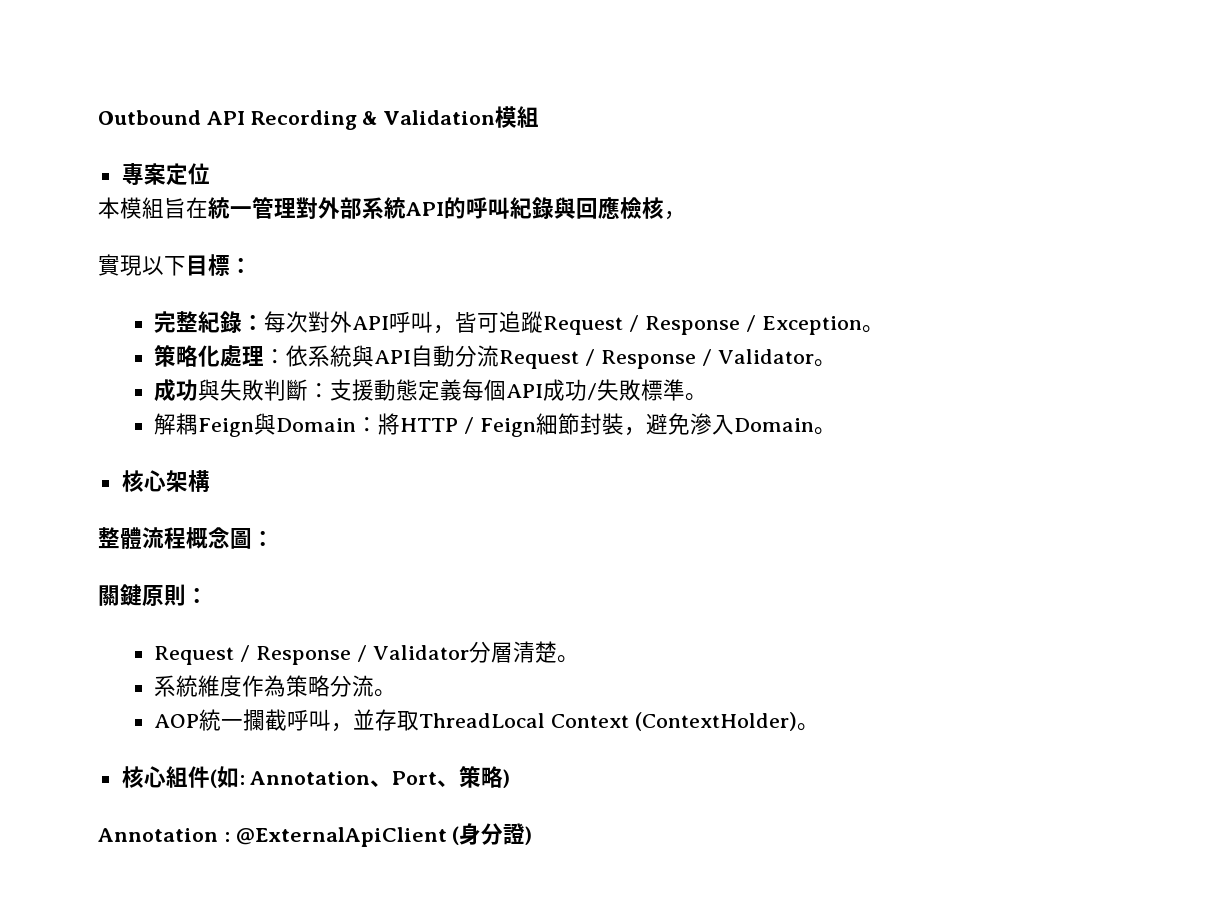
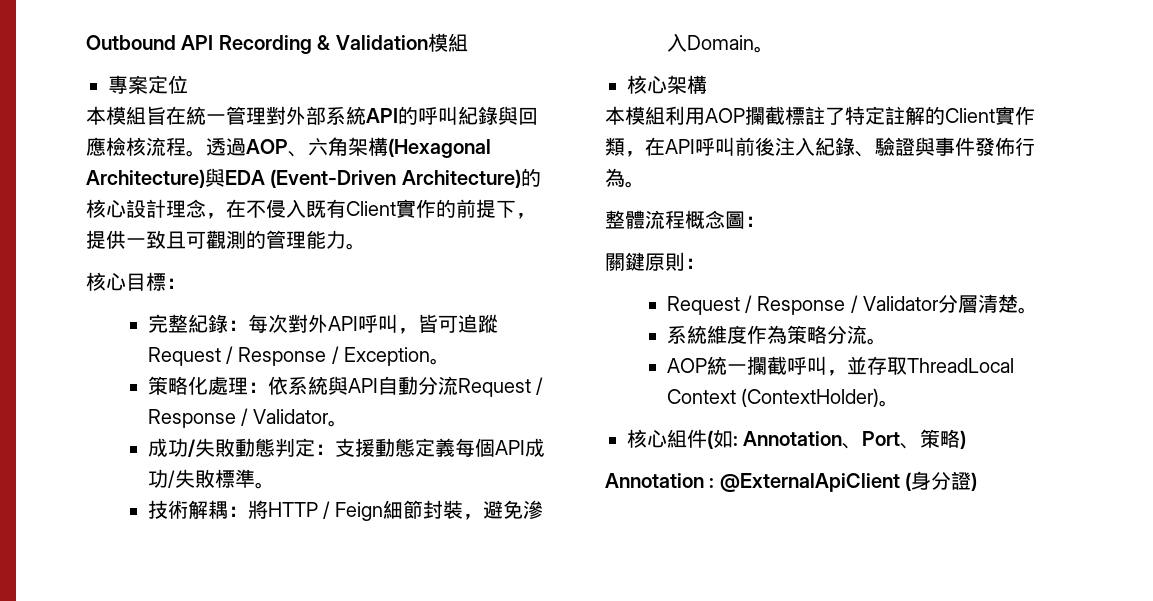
[664,211,686,220] [98,254,186,276] ， // 實現以下 -> [146,137,491,158] [86,168,541,188] [86,199,536,219] [86,230,366,250] [86,272,126,291] 流程。透過AOP、六角架構(Hexagonal Architecture)與EDA (Event-Driven Architecture)的核心設計理念，在不侵入既有Client實作的前提下，提供一致且可觀測的管理能力。 // 核心
[198,379,309,401] 與失敗判斷 -> [187,438,315,457] /失敗動態判定
[154,413,357,437] 解耦Feign與Domain -> [147,500,228,519] 技術解耦
(210, 481) none -> [605,106,1035,125] [605,137,1035,157] [605,168,645,188] // 本模組利用AOP攔截標註了特定註解的Client實作類，在API呼叫前後注入紀錄、驗證與事件發佈行為。

